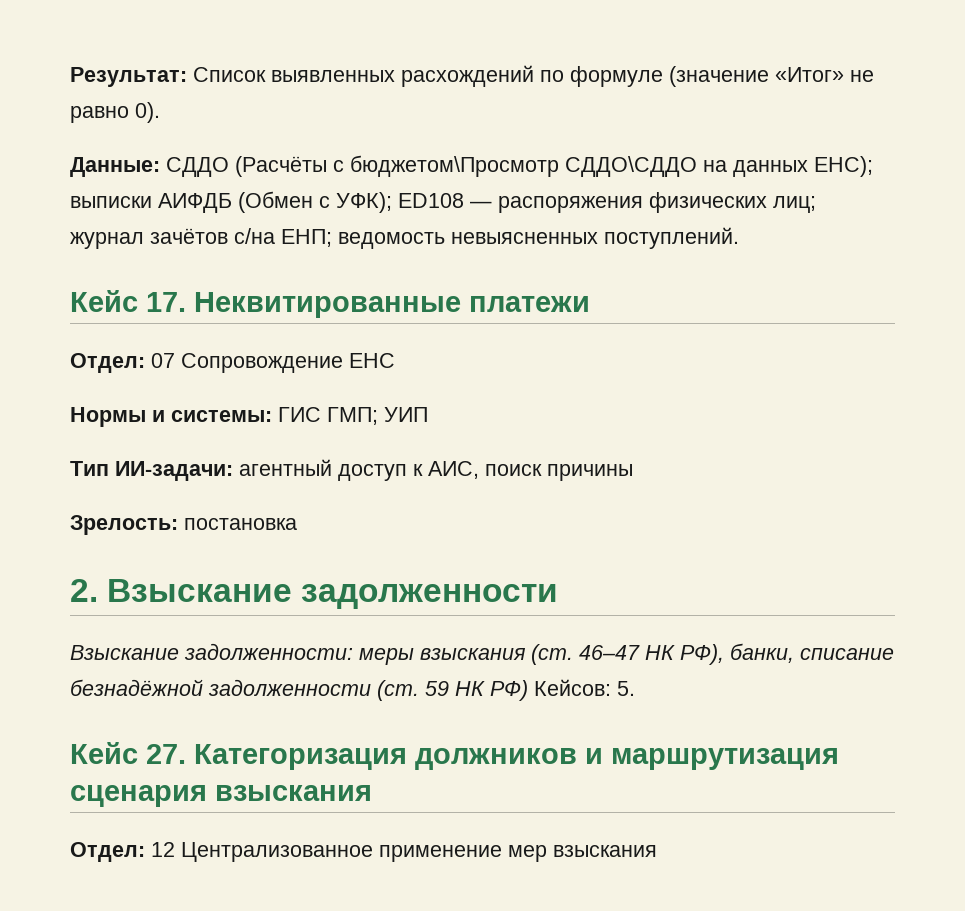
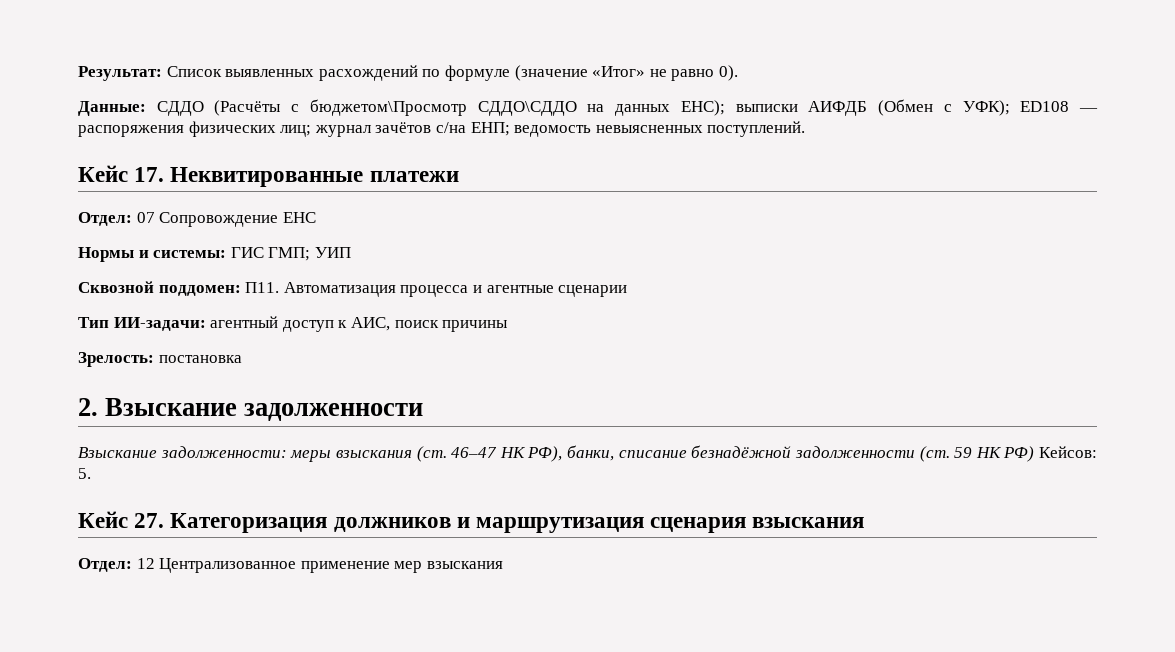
(428, 414) none -> [78,281,628,297] // Сквозной поддомен: П11. Автоматизация процесса и агентные сценарии

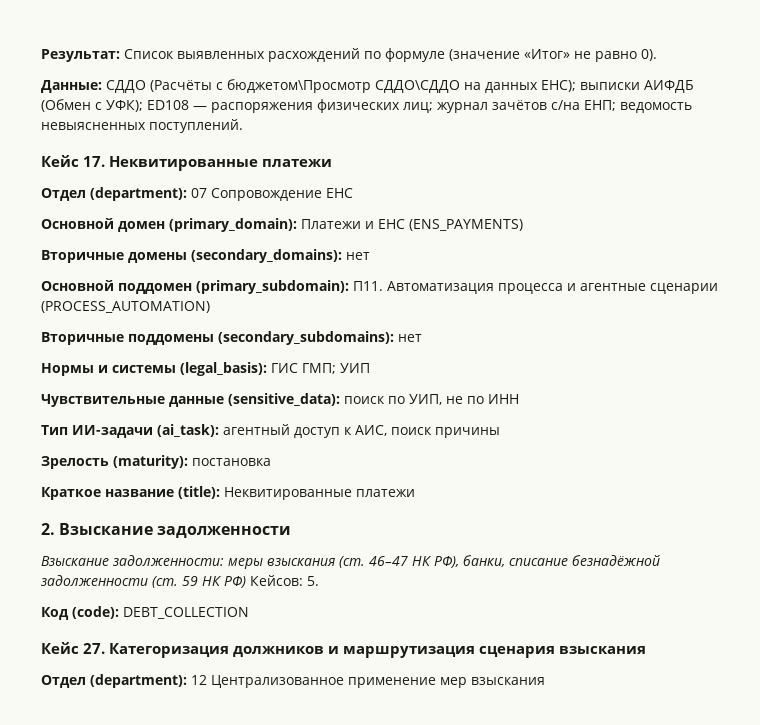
[78,212,132,226] Отдел: -> [41,187,187,201] Отдел (department):
[78,247,351,262] [78,281,241,296] Нормы и системы: ГИС ГМП; УИП // Сквозной поддомен: -> [41,218,523,232] [41,249,370,263] [41,280,349,294] Основной домен (primary_domain): Платежи и ЕНС (ENS_PAYMENTS) // Вторичные домены (secondary_domains): нет // Основной поддомен (primary_subdomain):
(628, 291) none -> [41,301,210,313] [41,331,422,345] [41,362,370,376] [41,393,519,407] (PROCESS_AUTOMATION) // Вторичные поддомены (secondary_subdomains): нет // Нормы и системы (legal_basis): ГИС ГМП; УИП // Чувствительные данные (sensitive_data): поиск по УИП, не по ИНН
[113,317,206,331] ИИ-задачи: -> [72,424,219,438] ИИ-задачи (ai_task):
[78,352,154,367] Зрелость: -> [41,455,188,469] Зрелость (maturity):
(242, 359) none -> [41,486,415,500] // Краткое название (title): Неквитированные платежи
(91, 473) none -> [41,606,249,620] // Код (code): DEBT_COLLECTION
[78,558,132,572] Отдел: -> [41,674,187,688] Отдел (department):

